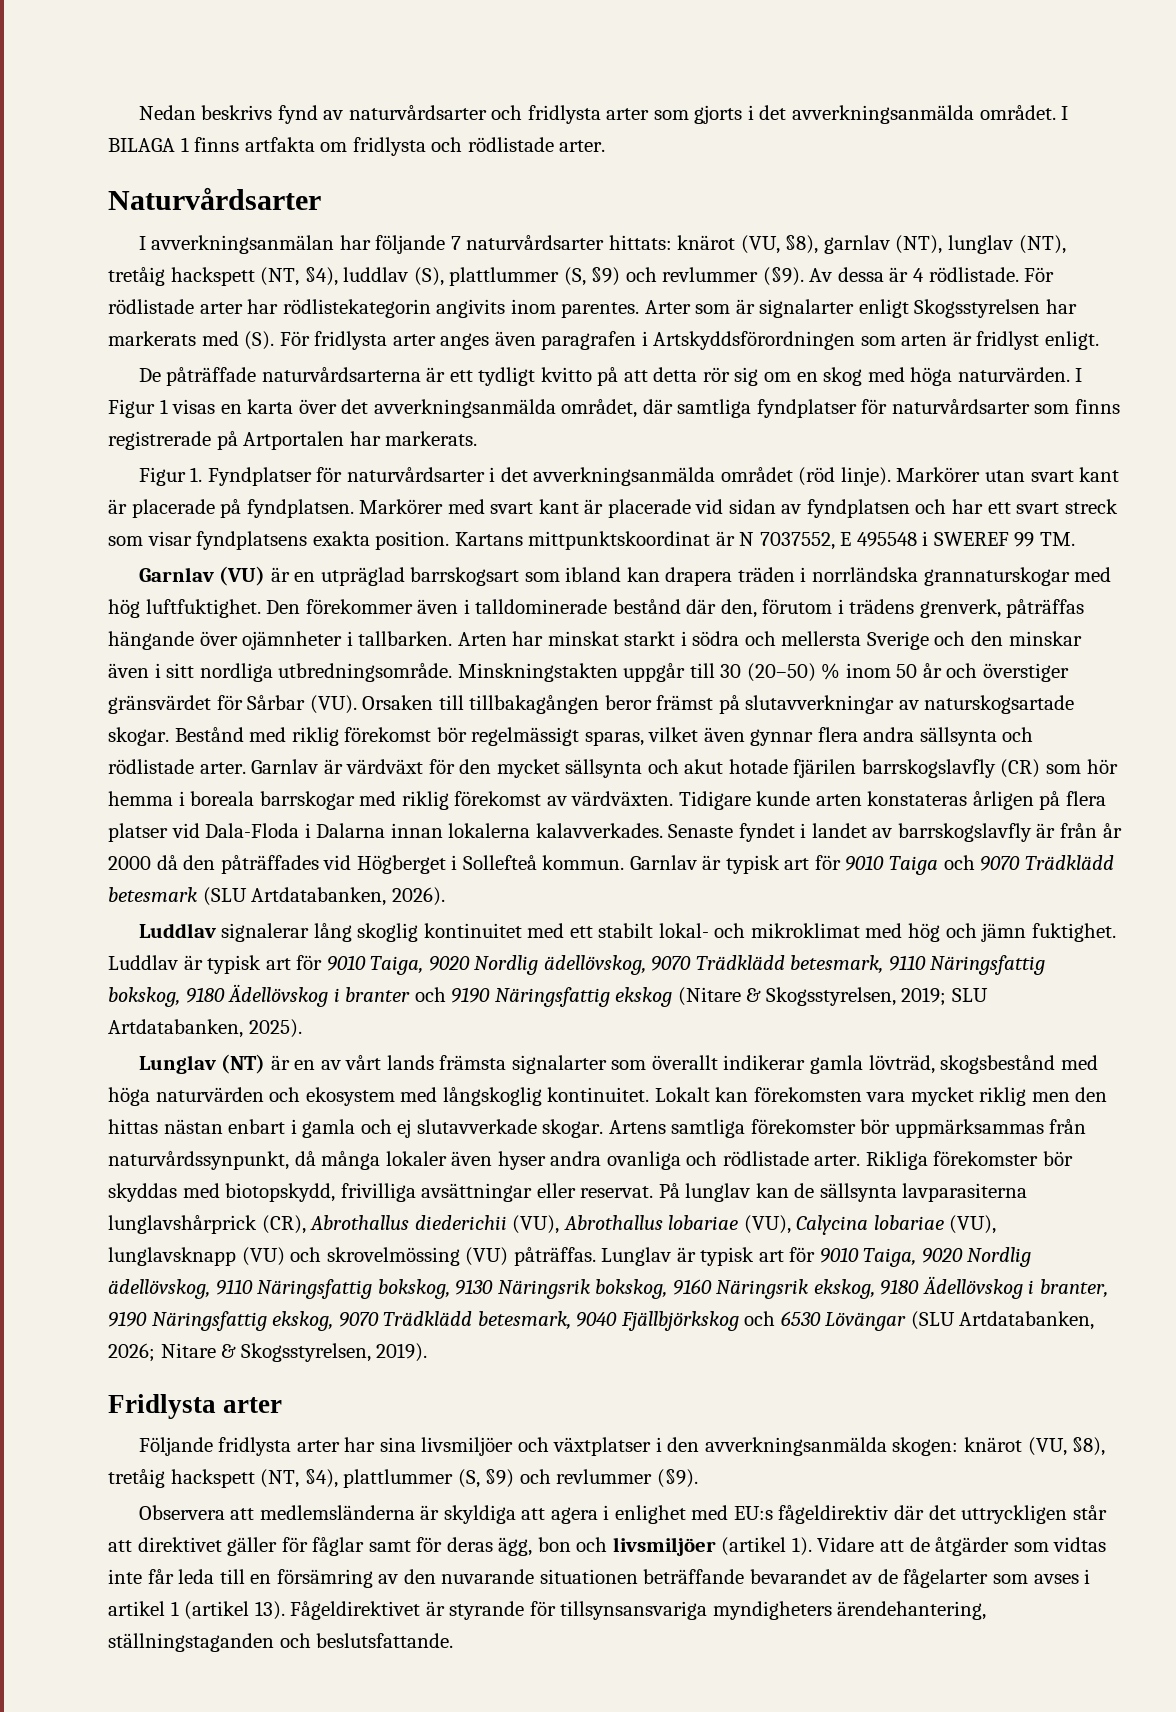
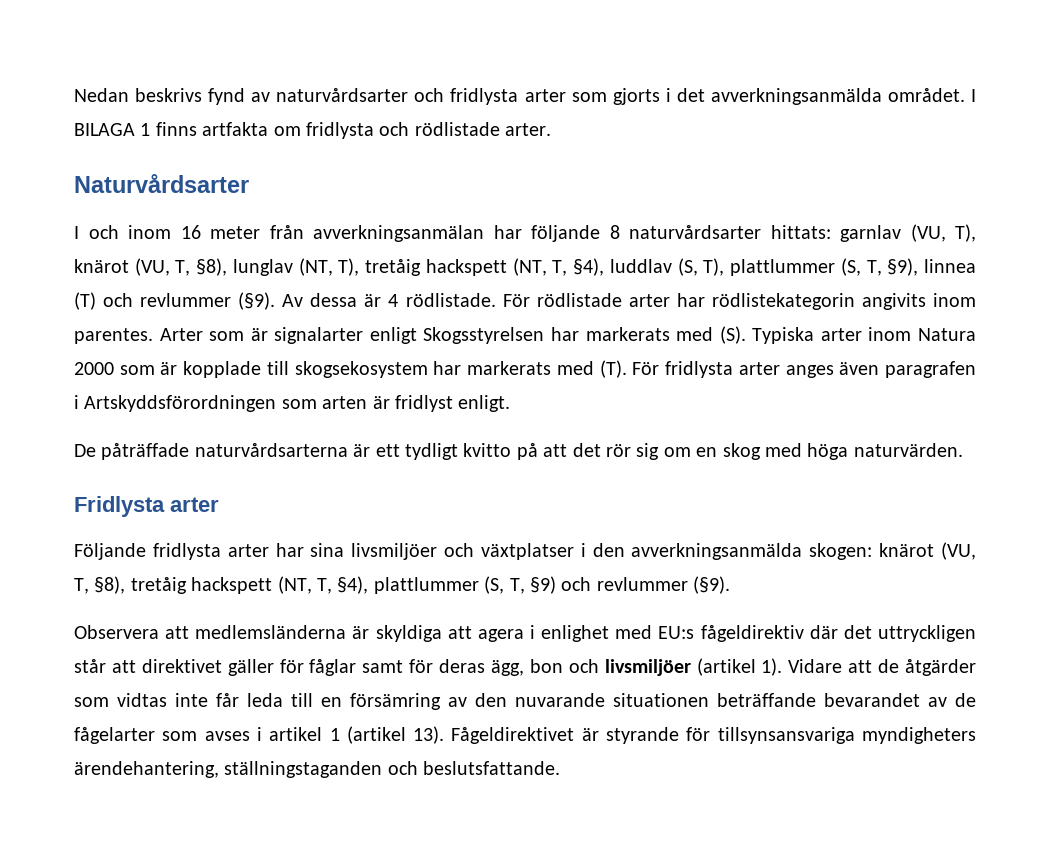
(146, 243) none -> [88,225,304,239] och inom 16 meter från
[450,236,461,250] 7 -> [609,225,620,239] 8
[677,235,1066,254] [108,267,300,286] knärot (VU, §8), garnlav (NT), lunglav (NT), tretåig hackspett (NT, -> [840,224,976,242] [74,258,568,276] garnlav (VU, T), knärot (VU, T, §8), lunglav (NT, T), tretåig hackspett (NT, T,
[413,267,621,286] (S), plattlummer (S, §9) -> [677,258,976,276] [74,292,96,310] (S, T), plattlummer (S, T, §9), linnea (T)
(275, 340) none -> [752,327,976,344] [74,360,627,378] Typiska arter inom Natura 2000 som är kopplade till skogsekosystem har markerats med (T).
[653,367,698,382] detta -> [572,443,601,457] det
[1075,368,1083,382] [108,399,1121,418] [108,431,478,450] [138,467,1120,486] [108,499,1118,518] [108,531,1076,550] [138,566,1112,586] [108,599,1085,618] [108,631,1082,650] [108,663,1070,682] [108,695,1075,714] [108,727,1034,746] [108,759,1118,778] [108,791,1107,810] [108,823,1122,842] [108,855,1114,875] [108,887,445,906] [138,923,1116,942] [108,955,1046,975] [108,984,988,1007] [108,1019,302,1038] [138,1054,1098,1074] [108,1087,1108,1106] [108,1119,1087,1138] [108,1151,1073,1170] [108,1183,1028,1202] [108,1215,997,1235] [108,1247,1032,1267] [108,1276,1108,1299] [108,1311,1095,1331] [108,1343,428,1362] I Figur 1 visas en karta över det avverkningsanmälda området, där samtliga fyndplatser för naturvårdsarter som finns registrerade på Artportalen har markerats. // Figur 1. Fyndplatser för naturvårdsarter i det avverkningsanmälda området (röd linje). Markörer utan svart kant är placerade på fyndplatsen. Markörer med svart kant är placerade vid sidan av fyndplatsen och har ett svart streck som visar fyndplatsens exakta position. Kartans mittpunktskoordinat är N 7037552, E 495548 i SWEREF 99 TM. // Garnlav (VU) är en utpräglad barrskogsart som ibland kan drapera träden i norrländska grannaturskogar med hög luftfuktighet. Den förekommer även i talldominerade bestånd där den, förutom i trädens grenverk, påträffas hängande över ojämnheter i tallbarken. Arten har minskat starkt i södra och mellersta Sverige och den minskar även i sitt nordliga utbredningsområde. Minskningstakten uppgår till 30 (20–50) % inom 50 år och överstiger gränsvärdet för Sårbar (VU). Orsaken till tillbakagången beror främst på slutavverkningar av naturskogsartade skogar. Bestånd med riklig förekomst bör regelmässigt sparas, vilket även gynnar flera andra sällsynta och rödlistade arter. Garnlav är värdväxt för den mycket sällsynta och akut hotade fjärilen barrskogslavfly (CR) som hör hemma i boreala barrskogar med riklig förekomst av värdväxten. Tidigare kunde arten konstateras årligen på flera platser vid Dala-Floda i Dalarna innan lokalerna kalavverkades. Senaste fyndet i landet av barrskogslavfly är från år 2000 då den påträffades vid Högberget i Sollefteå kommun. Garnlav är typisk art för 9010 Taiga och 9070 Trädklädd betesmark (SLU Artdatabanken, 2026). // Luddlav signalerar lång skoglig kontinuitet med ett stabilt lokal- och mikroklimat med hög och jämn fuktighet. Luddlav är typisk art för 9010 Taiga, 9020 Nordlig ädellövskog, 9070 Trädklädd betesmark, 9110 Näringsfattig bokskog, 9180 Ädellövskog i branter och 9190 Näringsfattig ekskog (Nitare & Skogsstyrelsen, 2019; SLU Artdatabanken, 2025). // Lunglav (NT) är en av vårt lands främsta signalarter som överallt indikerar gamla lövträd, skogsbestånd med höga naturvärden och ekosystem med långskoglig kontinuitet. Lokalt kan förekomsten vara mycket riklig men den hittas nästan enbart i gamla och ej slutavverkade skogar. Artens samtliga förekomster bör uppmärksammas från naturvårdssynpunkt, då många lokaler även hyser andra ovanliga och rödlistade arter. Rikliga förekomster bör skyddas med biotopskydd, frivilliga avsättningar eller reservat. På lunglav kan de sällsynta lavparasiterna lunglavshårprick (CR), Abrothallus diederichii (VU), Abrothallus lobariae (VU), Calycina lobariae (VU), lunglavsknapp (VU) och skrovelmössing (VU) påträffas. Lunglav är typisk art för 9010 Taiga, 9020 Nordlig ädellövskog, 9110 Näringsfattig bokskog, 9130 Näringsrik bokskog, 9160 Näringsrik ekskog, 9180 Ädellövskog i branter, 9190 Näringsfattig ekskog, 9070 Trädklädd betesmark, 9040 Fjällbjörkskog och 6530 Lövängar (SLU Artdatabanken, 2026; Nitare & Skogsstyrelsen, 2019). -> (963, 450) none
(1067, 1446) none -> [74,578,89,594] T,
(300, 1478) none -> [317,578,332,594] T,
(480, 1478) none -> [509,578,525,594] T,

